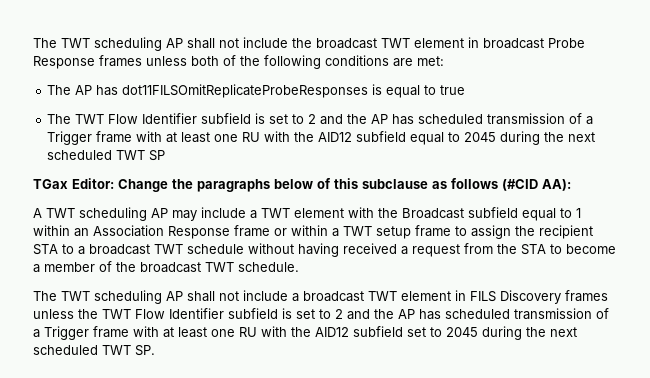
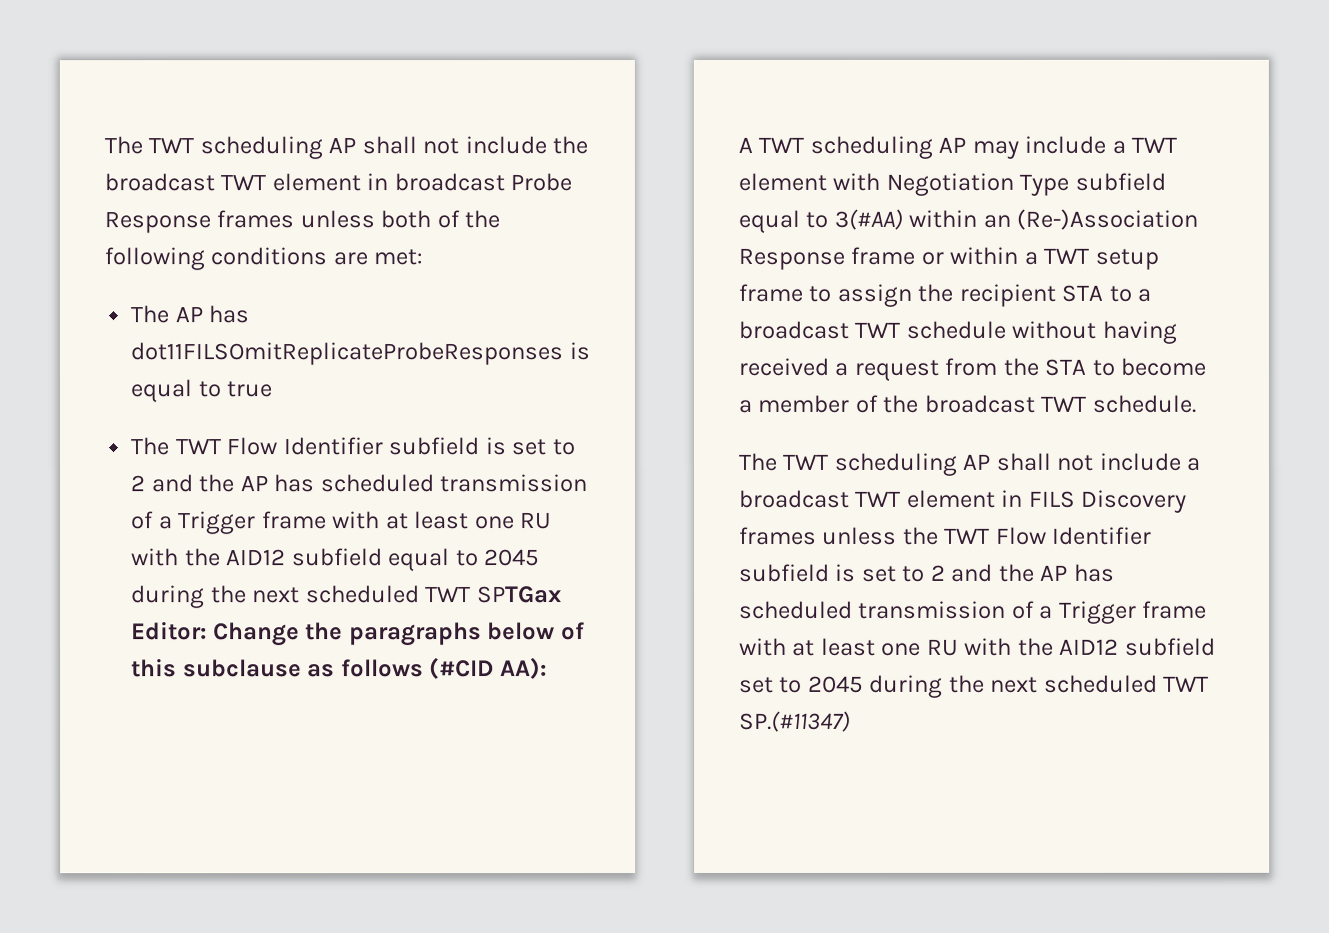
[149,150,166,161] [33,179,68,189] SP // TGax -> [476,586,562,604] SPTGax
[378,207,581,221] the Broadcast subfield equal to 1 -> [885,172,1166,196] [738,208,903,233] Negotiation Type subfield equal to 3(#AA)
[93,225,164,237] Association -> [1016,208,1199,230] (Re-)Association
[135,345,155,356] SP. -> [739,710,851,732] SP.(#11347)

